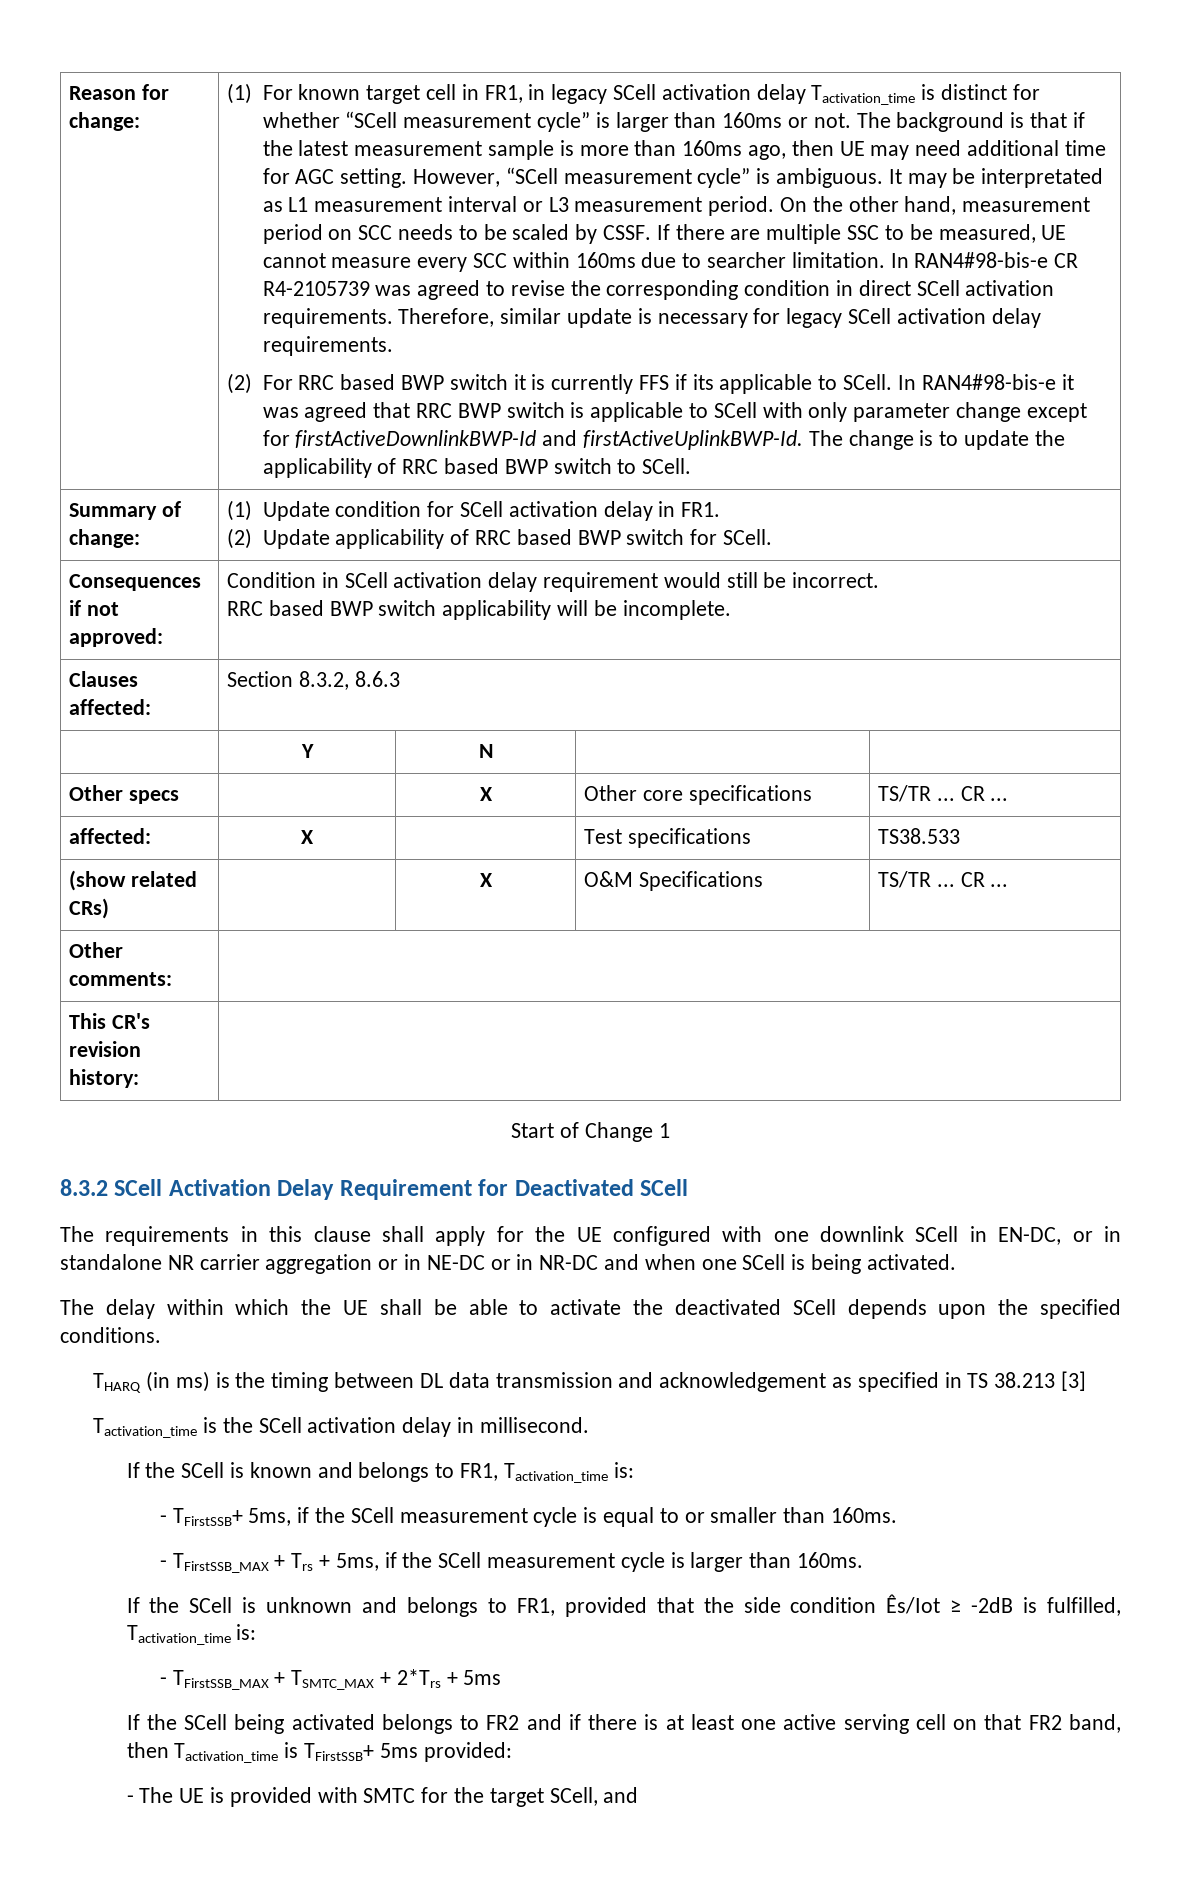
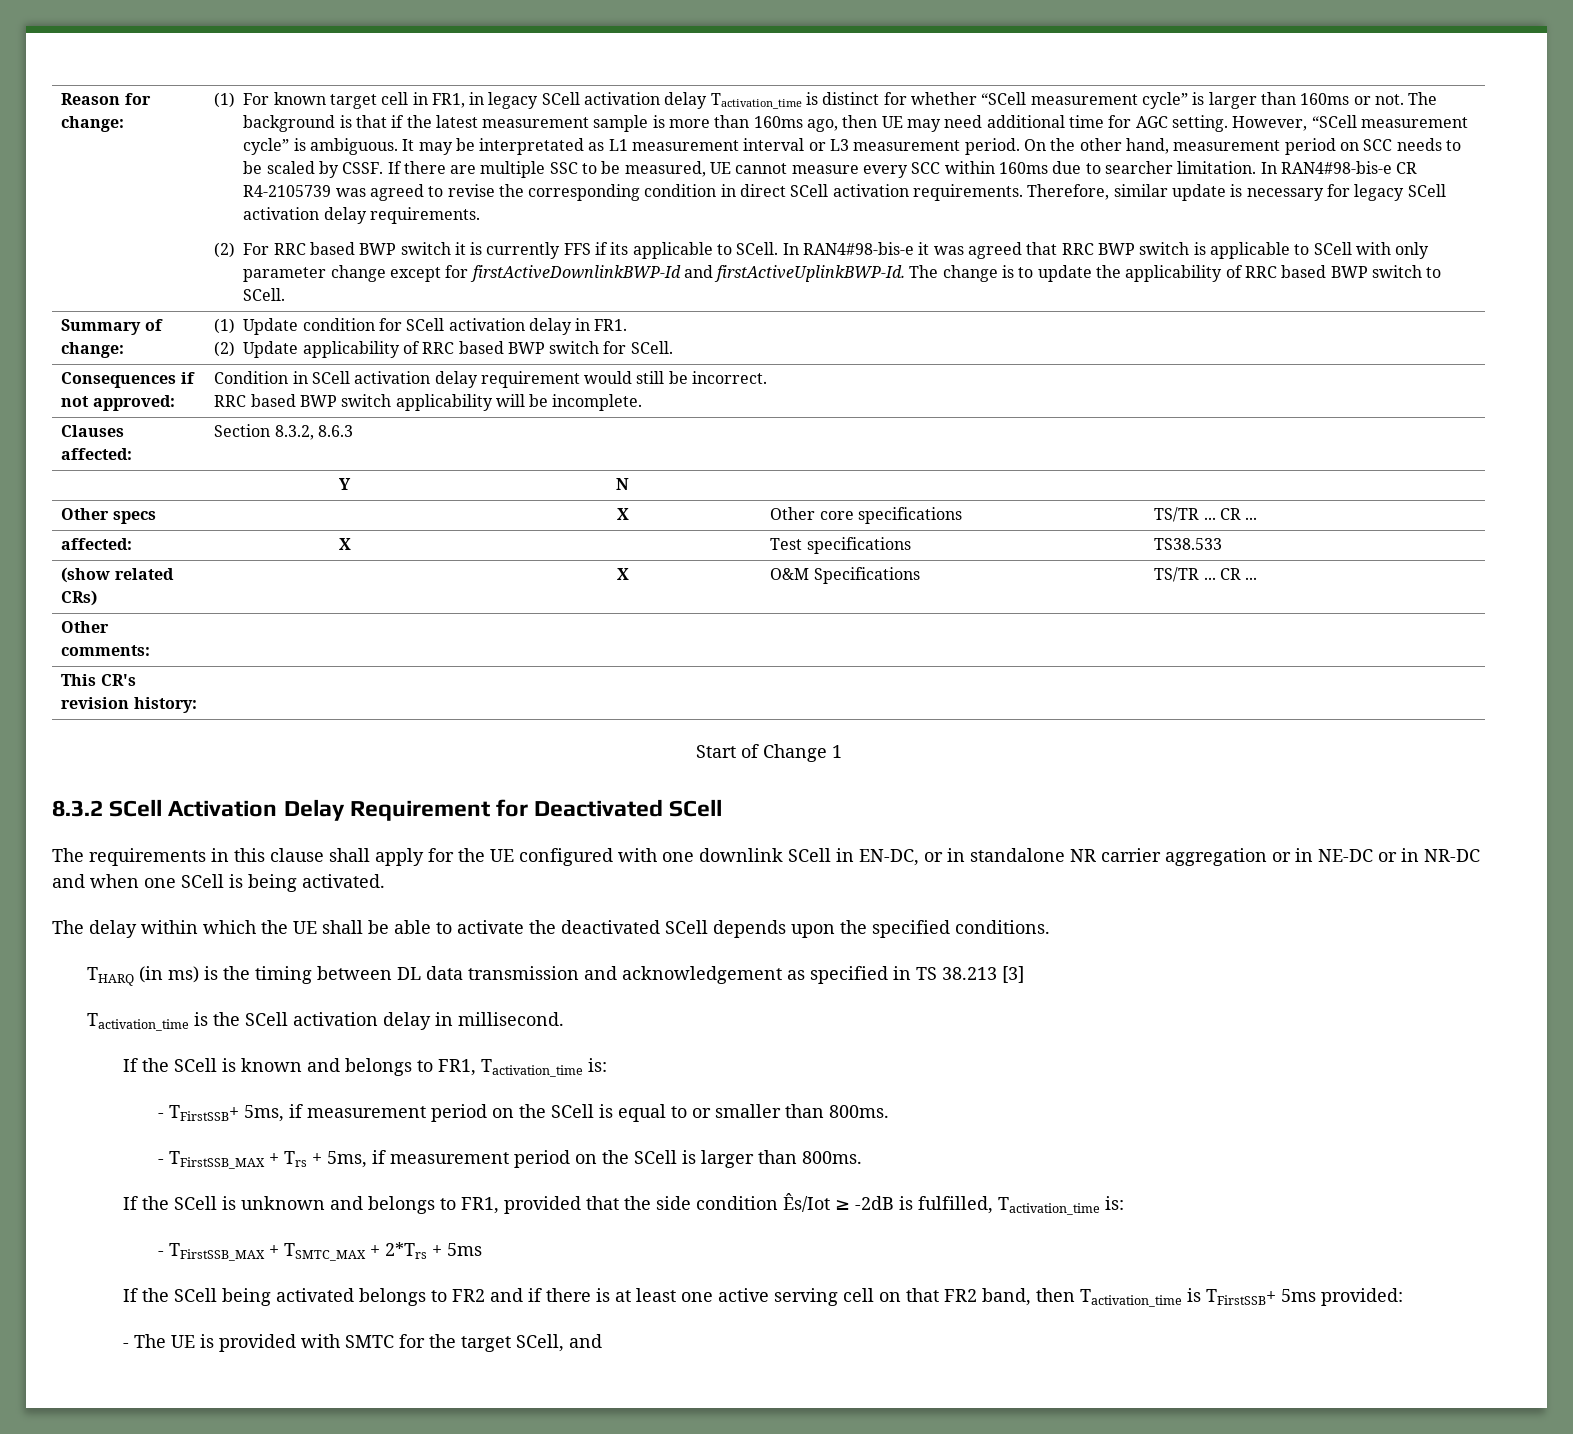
[315,1507,578,1527] the SCell measurement cycle -> [307,1104,595,1122] measurement period on the SCell
[831,1507,898,1523] 160ms. -> [829,1105,890,1118] 800ms.
[402,1552,864,1572] the SCell measurement cycle is larger than 160ms. -> [390,1150,863,1168] measurement period on the SCell is larger than 800ms.

